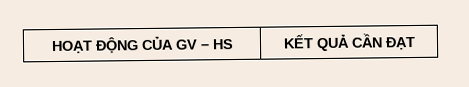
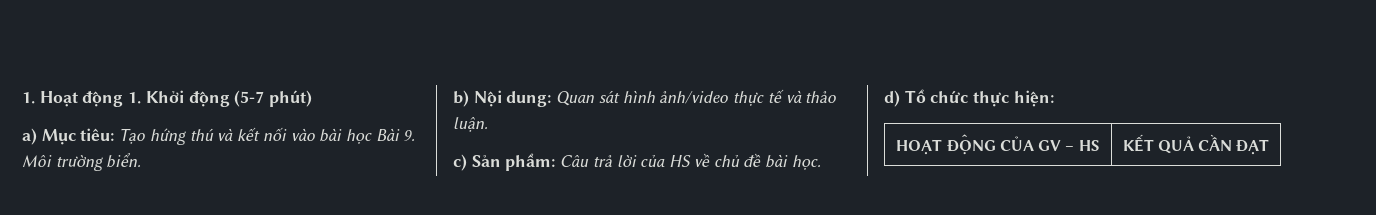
(50, 47) none -> [22,90,313,107] [22,127,416,145] [22,153,142,171] [453,89,837,107] [453,117,488,132] [453,153,821,171] [884,89,1054,107] 1. Hoạt động 1. Khởi động (5-7 phút) // a) Mục tiêu: Tạo hứng thú và kết nối vào bài học Bài 9. Môi trường biển. // b) Nội dung: Quan sát hình ảnh/video thực tế và thảo luận. // c) Sản phẩm: Câu trả lời của HS về chủ đề bài học. // d) Tổ chức thực hiện: //

